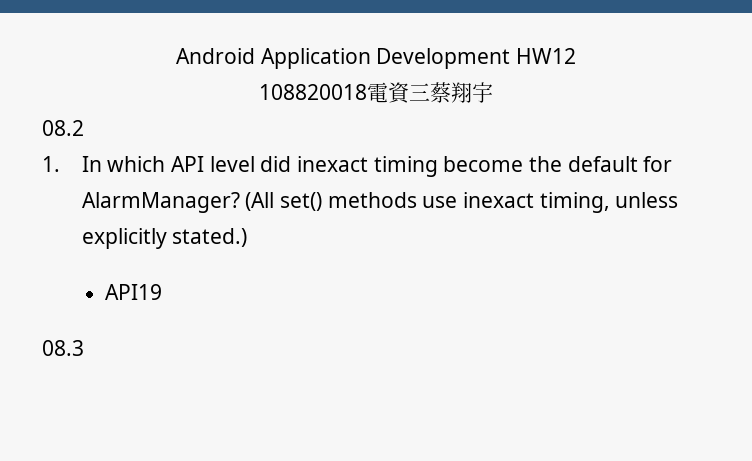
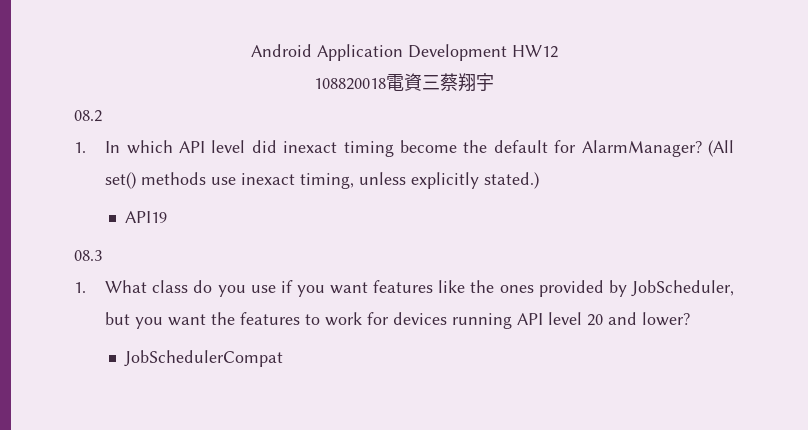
(84, 348) none -> [74,280,734,297] [105,312,691,329] [123,350,283,367] // 1. What class do you use if you want features like the ones provided by JobScheduler, but you want the features to work for devices running API level 20 and lower? // JobSchedulerCompat

